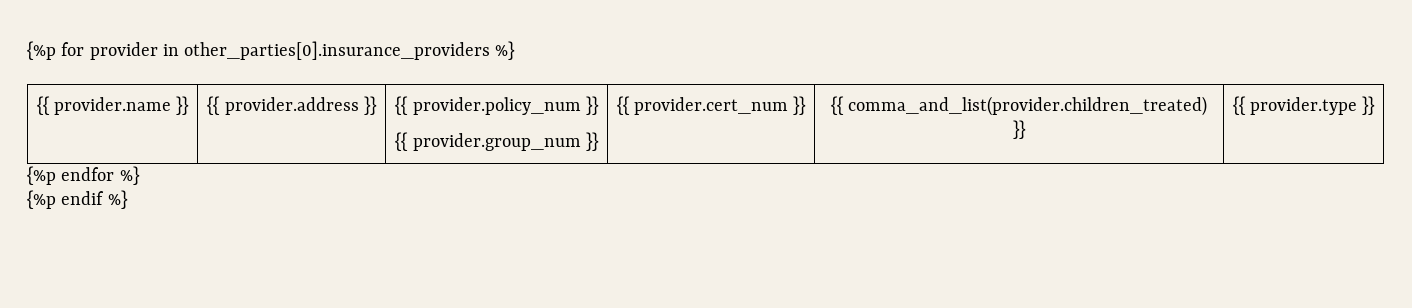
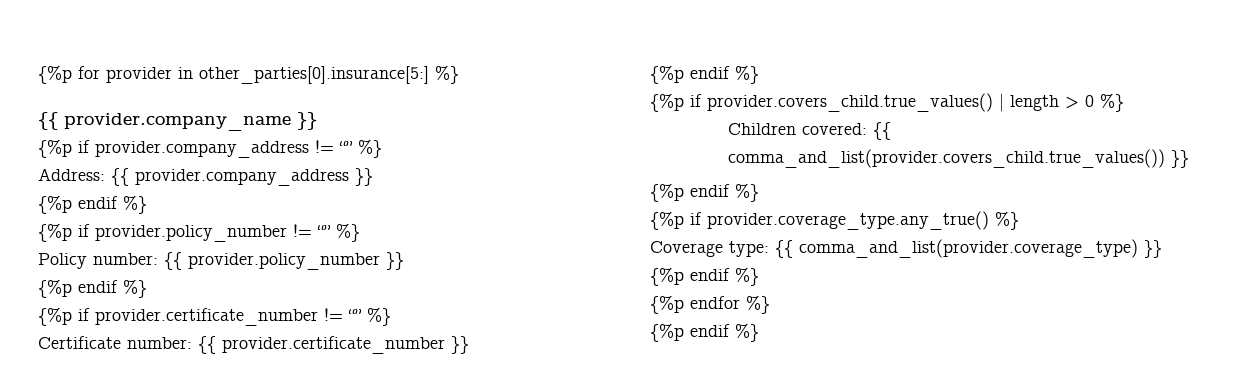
[184,41,516,60] [36,96,190,115] [207,96,377,115] [395,96,599,115] [395,132,599,151] [616,96,807,115] [830,96,1208,116] [1013,120,1026,139] [1232,96,1376,115] other_parties[0].insurance_providers %} // {{ provider.name }} | {{ provider.address }} | {{ provider.policy_num }} // {{ provider.group_num }} | {{ provider.cert_num }} | {{ comma_and_list(provider.children_treated) }} | {{ provider.type }} -> [199,65,459,84] [38,112,317,131] [38,139,382,158] [38,168,373,186] [38,195,147,214] [38,223,360,242] [38,252,404,270] [38,279,147,298] [38,307,391,326] [38,336,469,354] [650,65,759,84] [650,93,1124,112] [728,122,892,140] [728,149,1190,168] [650,183,759,202] [650,211,1019,230] [650,239,1162,258] [650,267,759,286] other_parties[0].insurance[5:] %} // {{ provider.company_name }} // {%p if provider.company_address != “” %} // Address: {{ provider.company_address }} // {%p endif %} // {%p if provider.policy_number != “” %} // Policy number: {{ provider.policy_number }} // {%p endif %} // {%p if provider.certificate_number != “” %} // Certificate number: {{ provider.certificate_number }} // {%p endif %} // {%p if provider.covers_child.true_values() | length > 0 %} // Children covered: {{ comma_and_list(provider.covers_child.true_values()) }} // {%p endif %} // {%p if provider.coverage_type.any_true() %} // Coverage type: {{ comma_and_list(provider.coverage_type) }} // {%p endif %}

